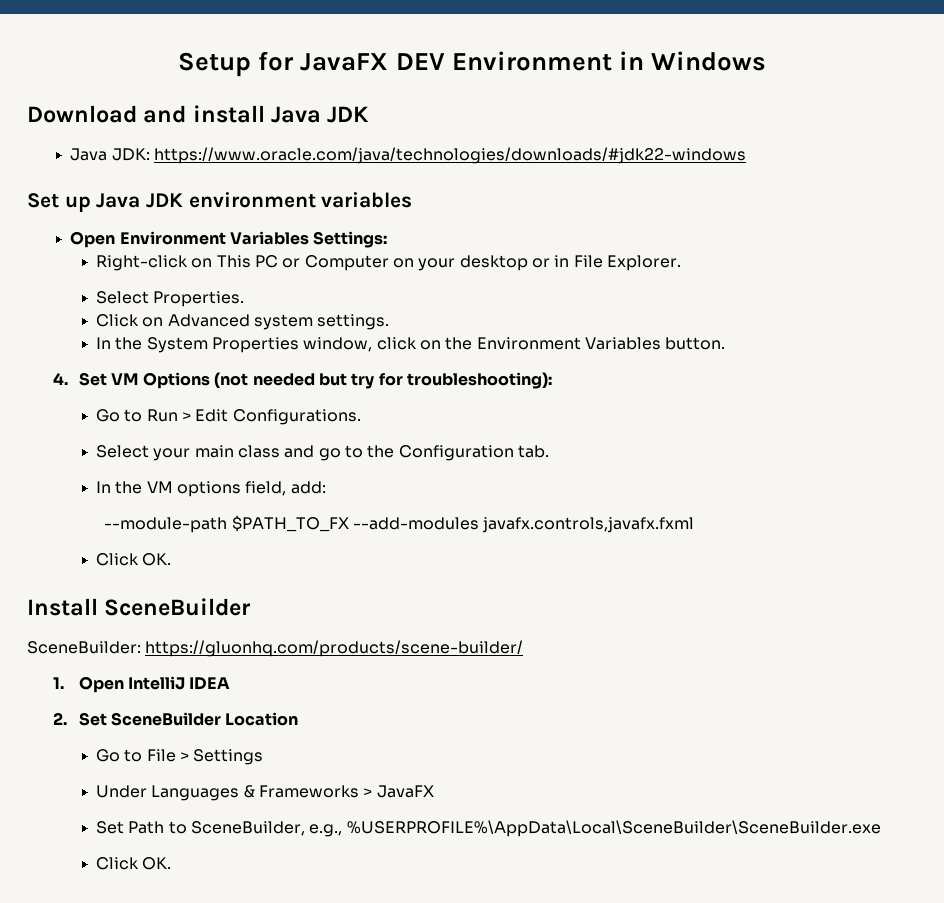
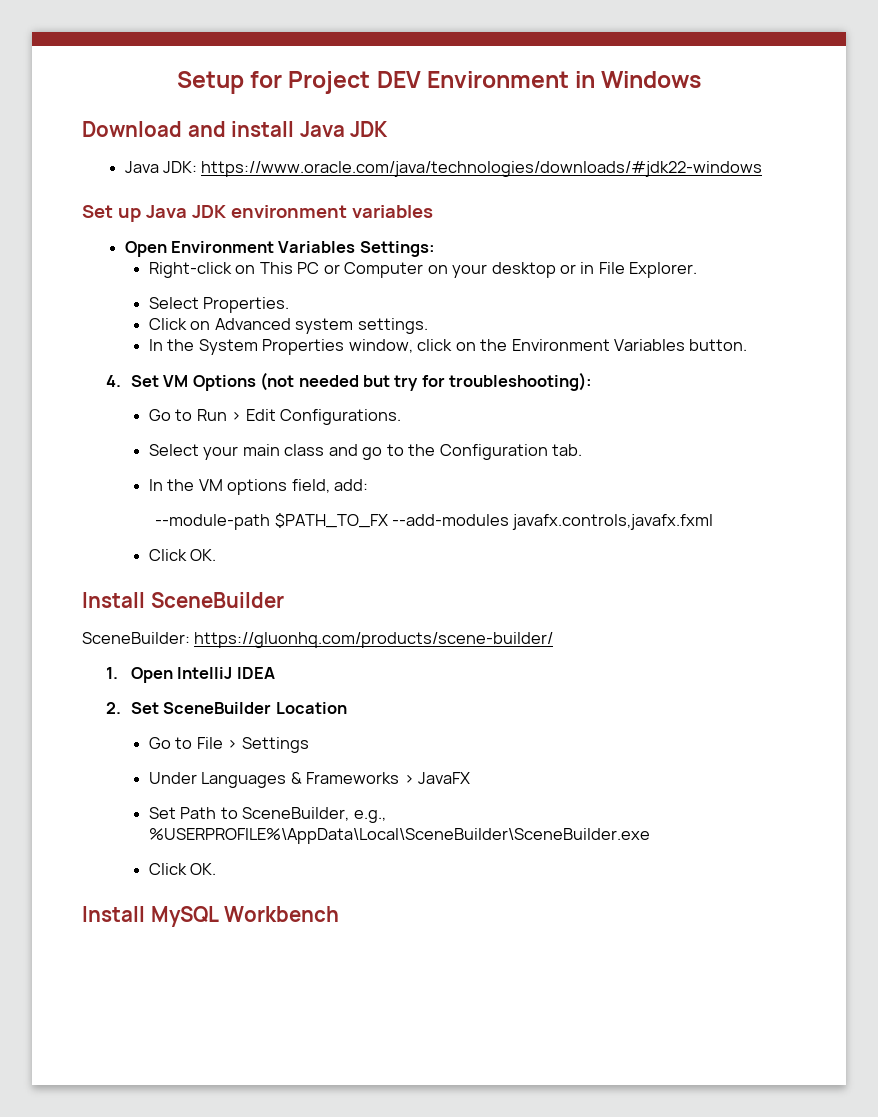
[300,53,389,71] JavaFX -> [288,71,371,94] Project
(172, 863) none -> [82,906,340,927] // Install MySQL Workbench

